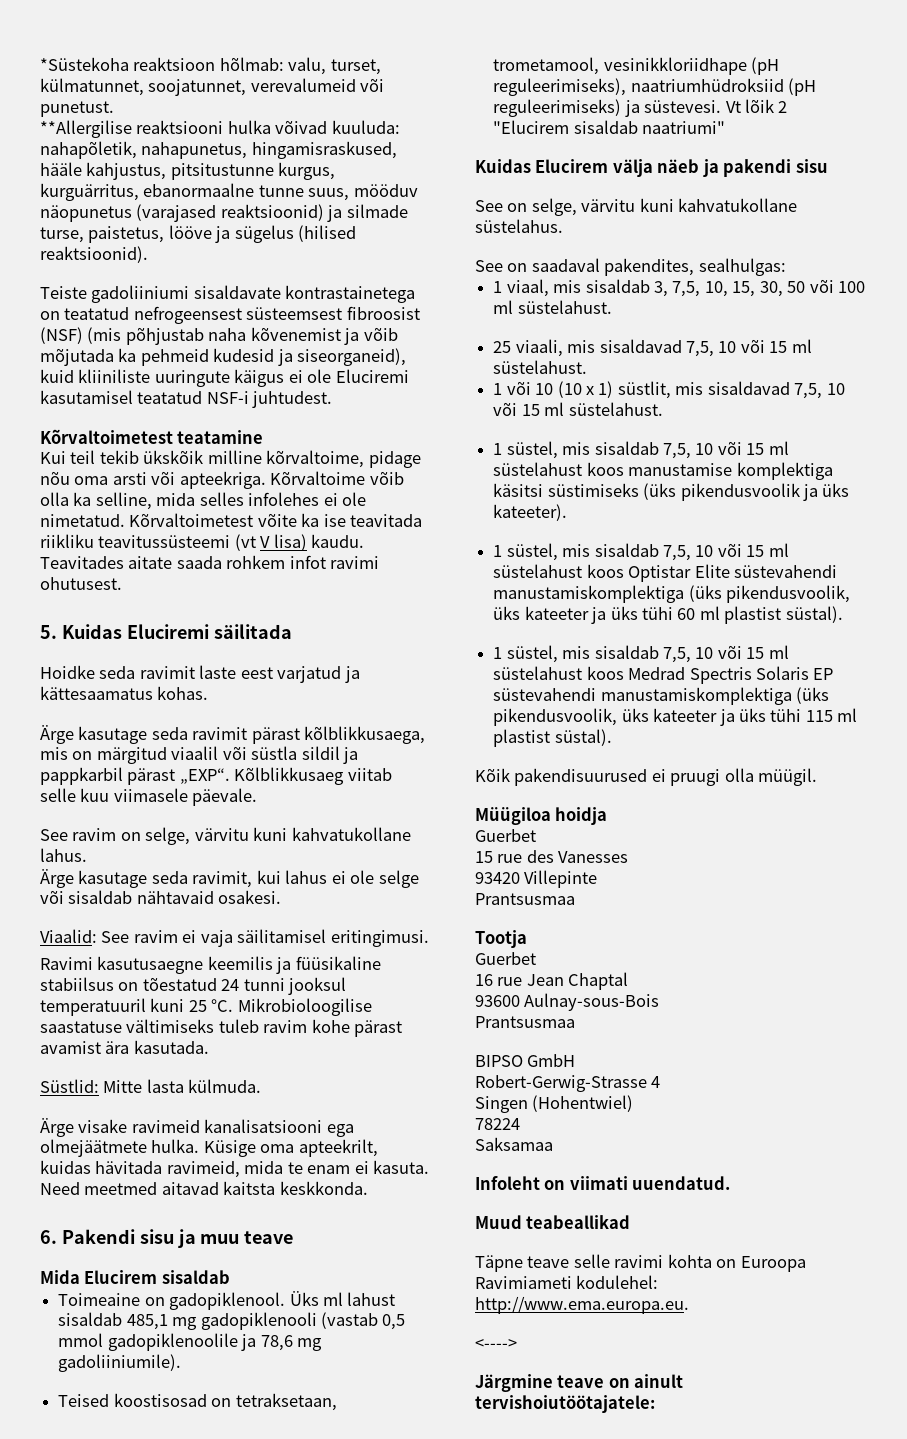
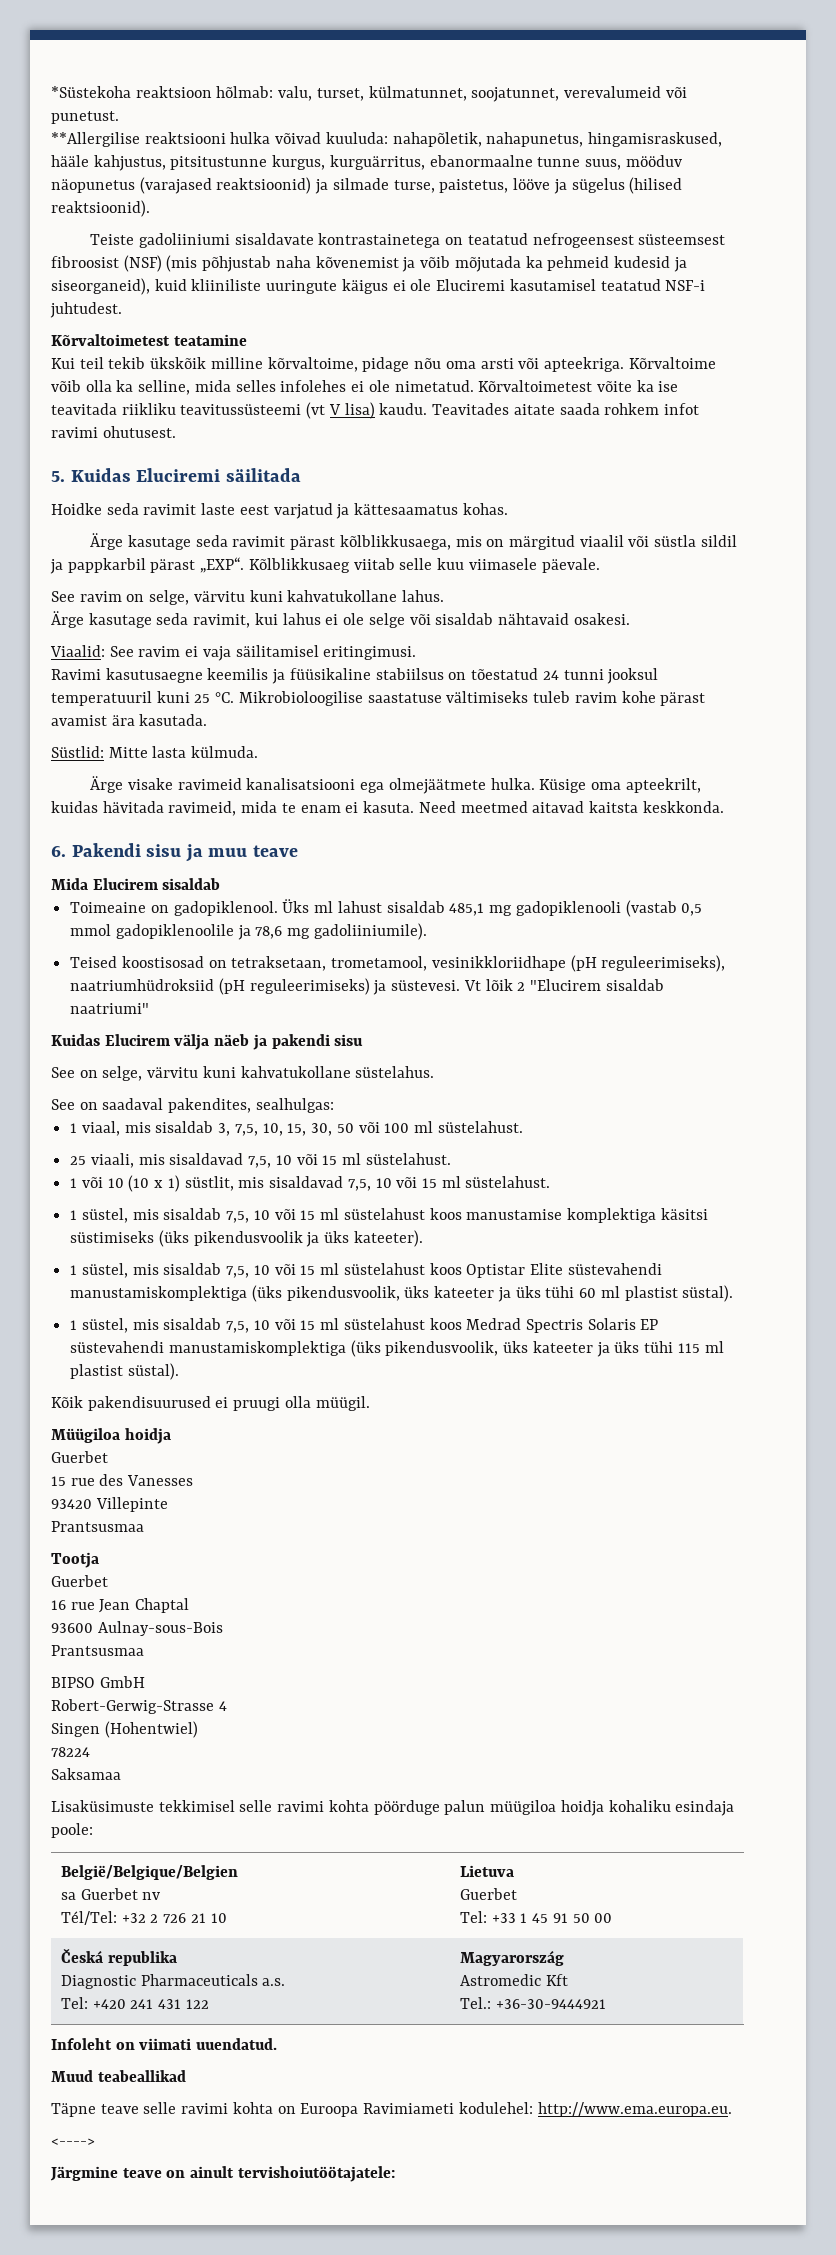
(553, 1144) none -> [51,1800,735,1816] [51,1823,93,1838] [61,1865,239,1880] [61,1888,161,1900] [61,1911,227,1925] [460,1865,515,1877] [460,1888,518,1900] [460,1911,613,1923] [61,1949,177,1966] [61,1974,286,1989] [61,1997,209,2009] [460,1950,565,1966] [460,1974,568,1986] [460,1997,606,2009] // Lisaküsimuste tekkimisel selle ravimi kohta pöörduge palun müügiloa hoidja kohaliku esindaja poole: // België/Belgique/Belgien // sa Guerbet nv // Tél/Tel: +32 2 726 21 10 | Lietuva // Guerbet // Tel: +33 1 45 91 50 00 // Česká republika // Diagnostic Pharmaceuticals a.s. // Tel: +420 241 431 122 | Magyarország // Astromedic Kft // Tel.: +36-30-9444921

